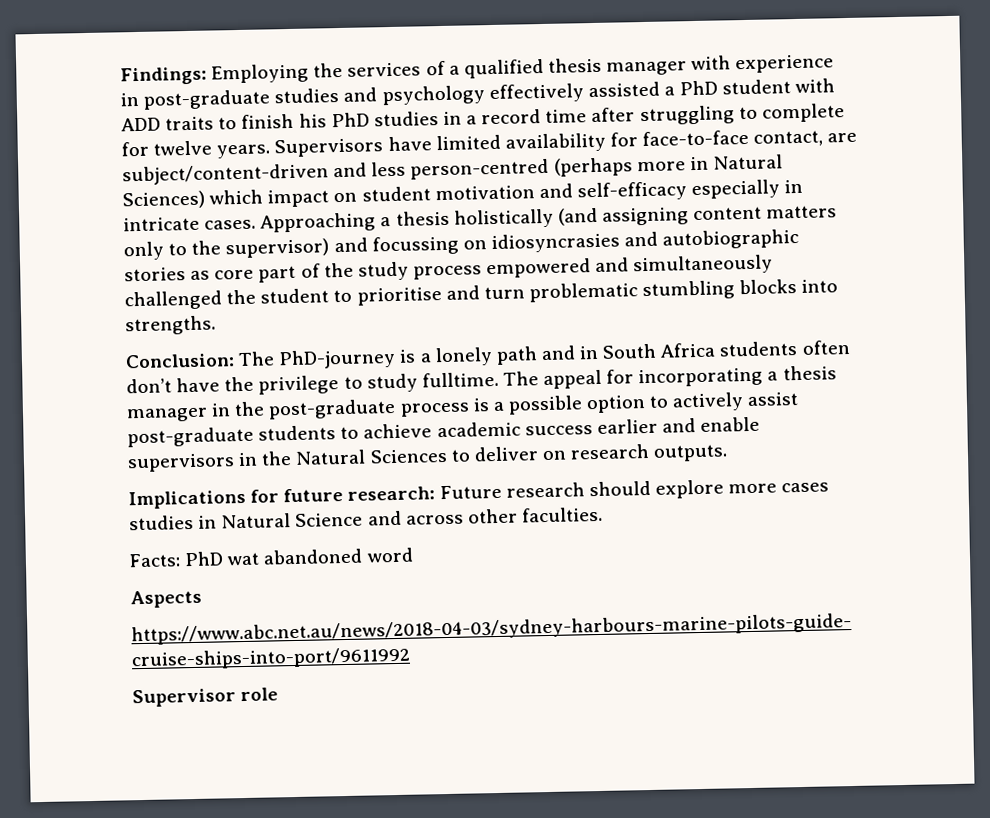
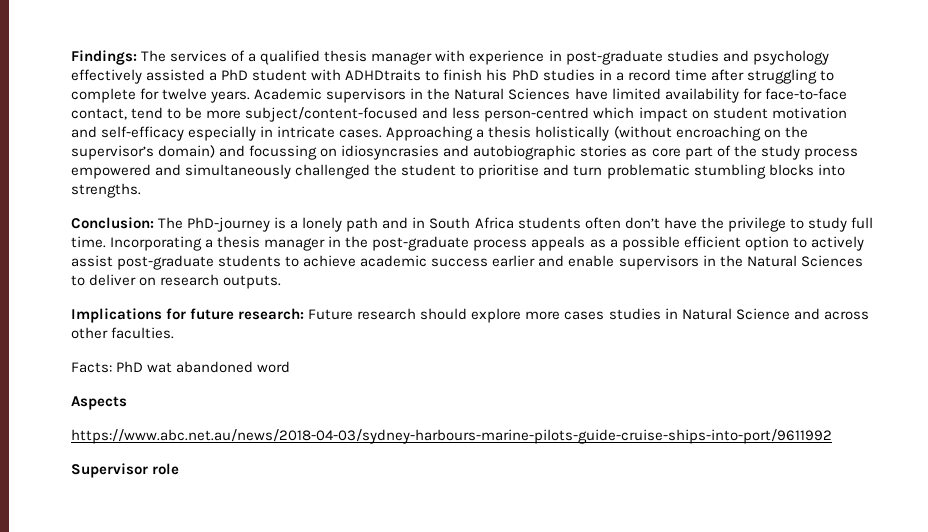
[211,62,344,84] Employing the -> [141,50,167,62] The
[121,116,215,132] ADD traits -> [345,69,422,81] ADHDtraits
[274,138,384,158] Supervisors -> [254,88,571,103] Academic supervisors in the Natural Sciences
[827,132,858,143] [122,154,783,186] [122,190,205,210] are subject/content-driven and less person-centred (perhaps more in Natural Sciences) -> [131,107,590,122] tend to be more subject/content-focused and less person-centred
[557,205,838,226] [123,238,330,261] (and assigning content matters only to the supervisor) -> [613,126,808,141] [71,145,216,160] (without encroaching on the supervisor’s domain)
[421,367,764,390] fulltime. The appeal for incorporating -> [850,217,873,229] [71,236,203,251] full time. Incorporating
[472,398,490,412] is -> [531,236,606,251] appeals as
(583, 405) none -> [683,236,741,248] efficient

